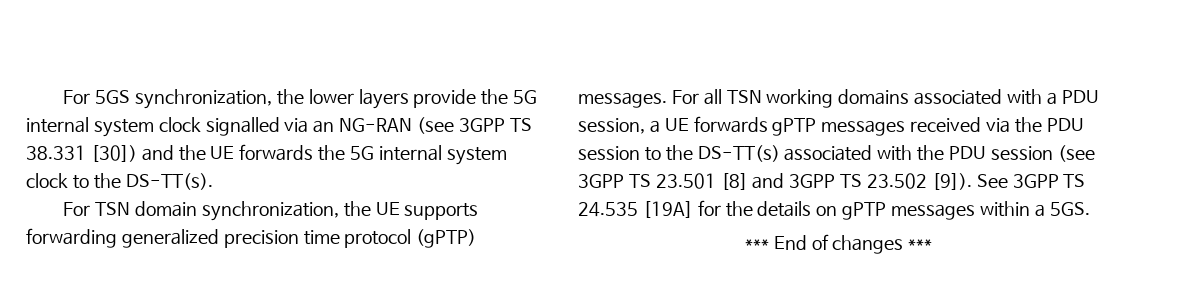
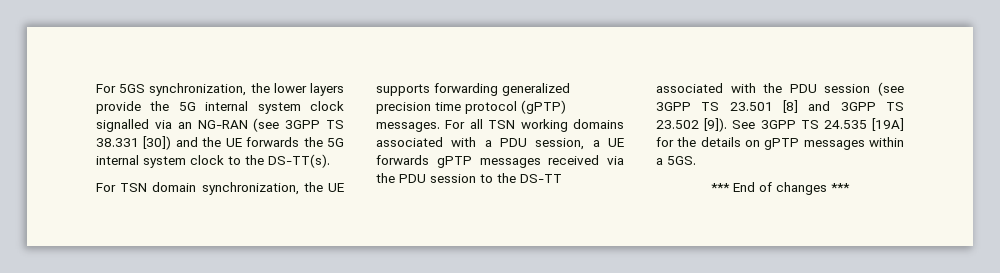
[697,145,780,162] DS-TT(s) -> [520,174,562,183] DS-TT

